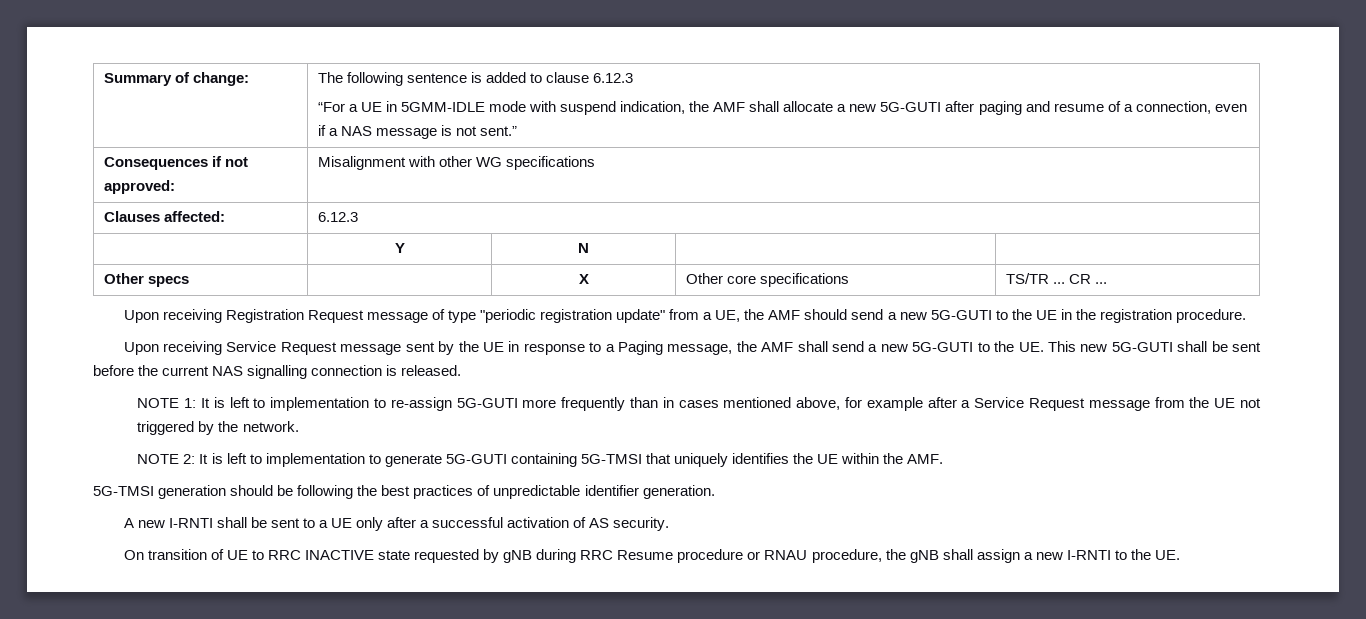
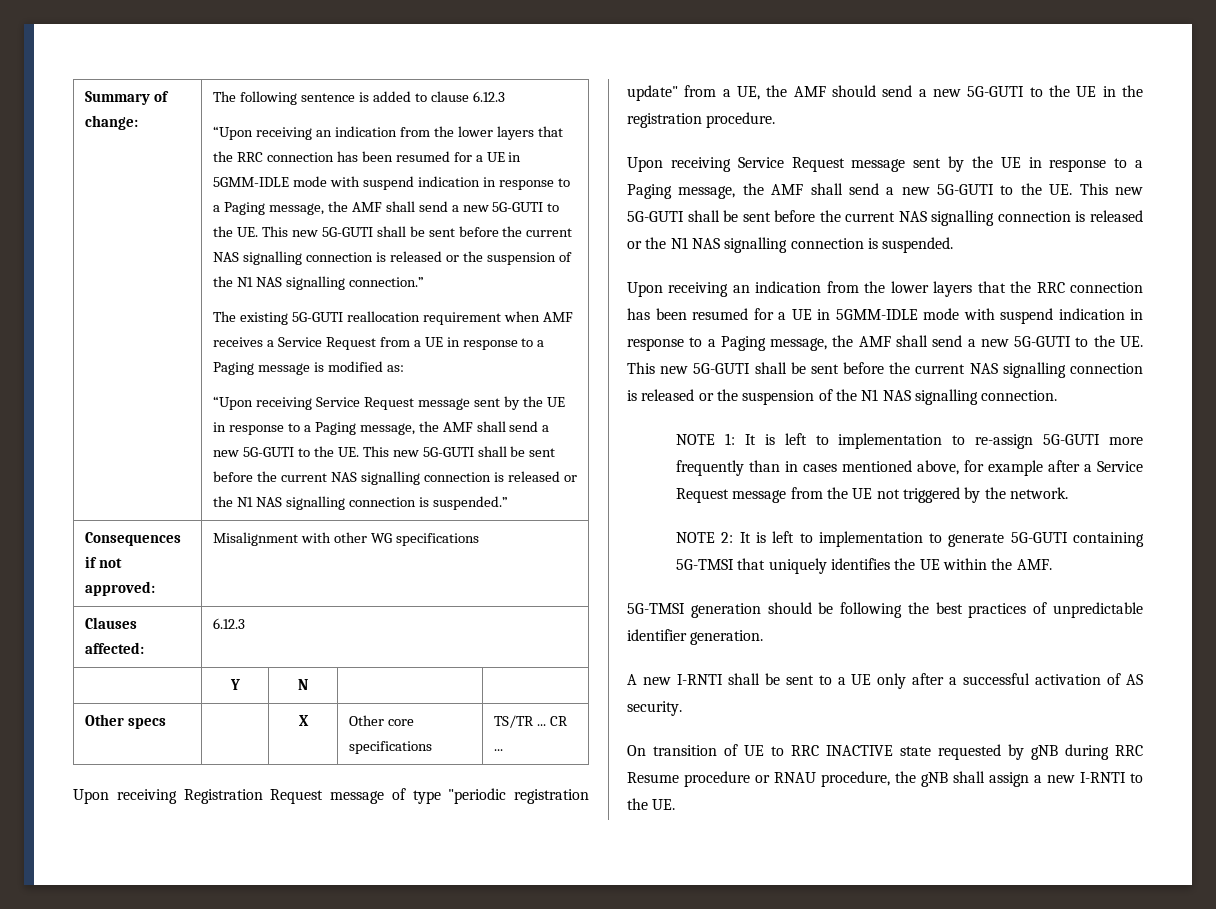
[317,101,1247,115] [317,125,517,139] “For a UE in 5GMM-IDLE mode with suspend indication, the AMF shall allocate a new 5G-GUTI after paging and resume of a connection, even if a NAS message is not sent.” -> [213,126,563,140] [213,151,522,162] [213,176,570,190] [213,201,560,215] [213,226,573,237] [213,251,572,265] [213,276,424,290] [213,311,573,325] [213,337,545,350] [213,361,404,375] [213,396,565,410] [213,421,550,435] [213,446,556,457] [213,471,577,485] [213,496,508,510] “Upon receiving an indication from the lower layers that the RRC connection has been resumed for a UE in 5GMM-IDLE mode with suspend indication in response to a Paging message, the AMF shall send a new 5G-GUTI to the UE. This new 5G-GUTI shall be sent before the current NAS signalling connection is released or the suspension of the N1 NAS signalling connection.” // The existing 5G-GUTI reallocation requirement when AMF receives a Service Request from a UE in response to a Paging message is modified as: // “Upon receiving Service Request message sent by the UE in response to a Paging message, the AMF shall send a new 5G-GUTI to the UE. This new 5G-GUTI shall be sent before the current NAS signalling connection is released or the N1 NAS signalling connection is suspended.”
[401,365,462,376] released. -> [1090,210,1143,222] [627,237,954,253] [627,281,1143,297] [627,308,1143,324] [627,335,1143,351] [627,362,1143,378] [627,389,1058,405] released or the N1 NAS signalling connection is suspended. // Upon receiving an indication from the lower layers that the RRC connection has been resumed for a UE in 5GMM-IDLE mode with suspend indication in response to a Paging message, the AMF shall send a new 5G-GUTI to the UE. This new 5G-GUTI shall be sent before the current NAS signalling connection is released or the suspension of the N1 NAS signalling connection.

